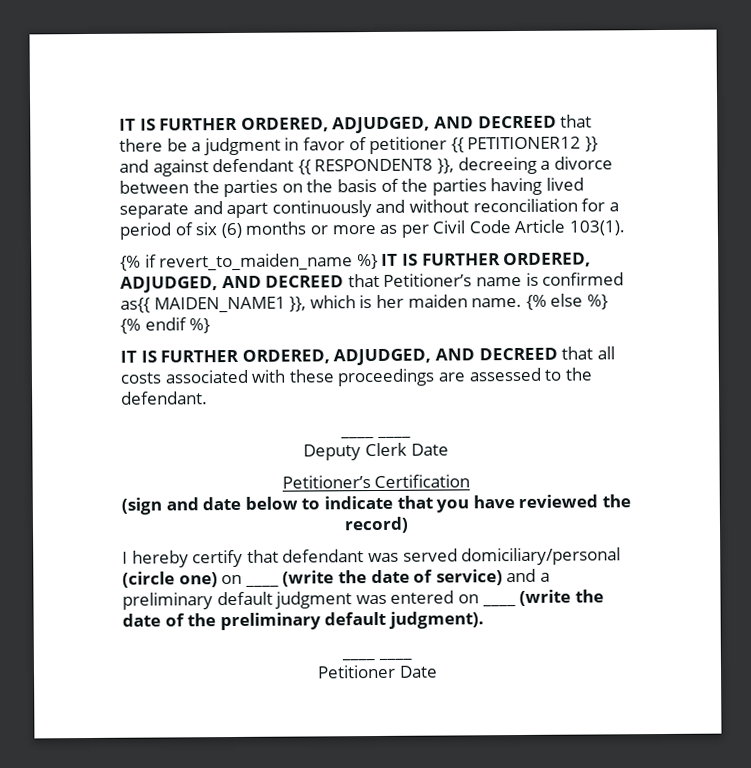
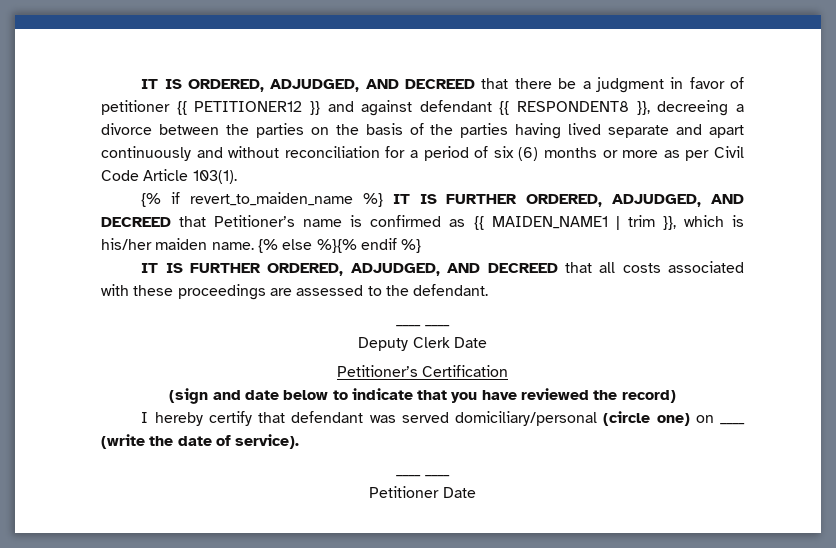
[119,117,239,131] IT IS FURTHER -> [141,79,182,89] IT IS
[120,296,286,314] as{{ MAIDEN_NAME1 -> [449,215,655,230] as {{ MAIDEN_NAME1 | trim
[375,294,404,308] her -> [101,238,152,250] his/her
[586,294,608,310] [120,318,141,334] %} {% -> [316,239,357,253] %}{%
[435,568,550,586] [122,589,604,610] [122,611,484,631] service) and a preliminary default judgment was entered on ____ (write the date of the preliminary default judgment). -> [235,434,300,449] service).

